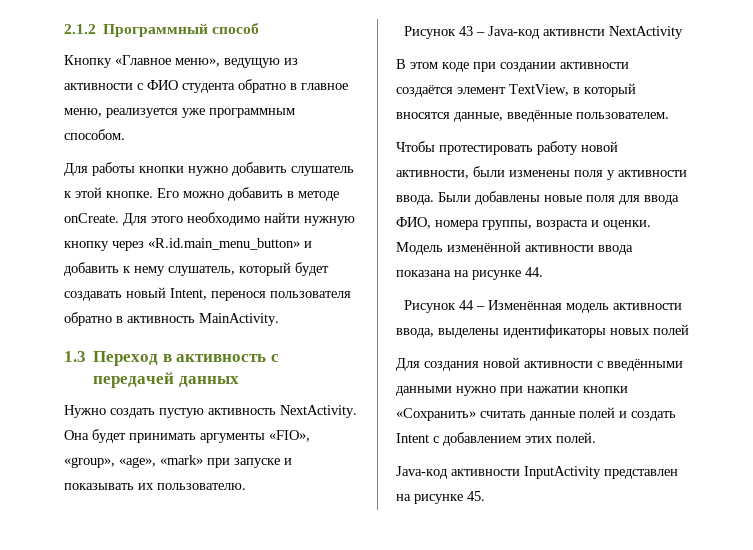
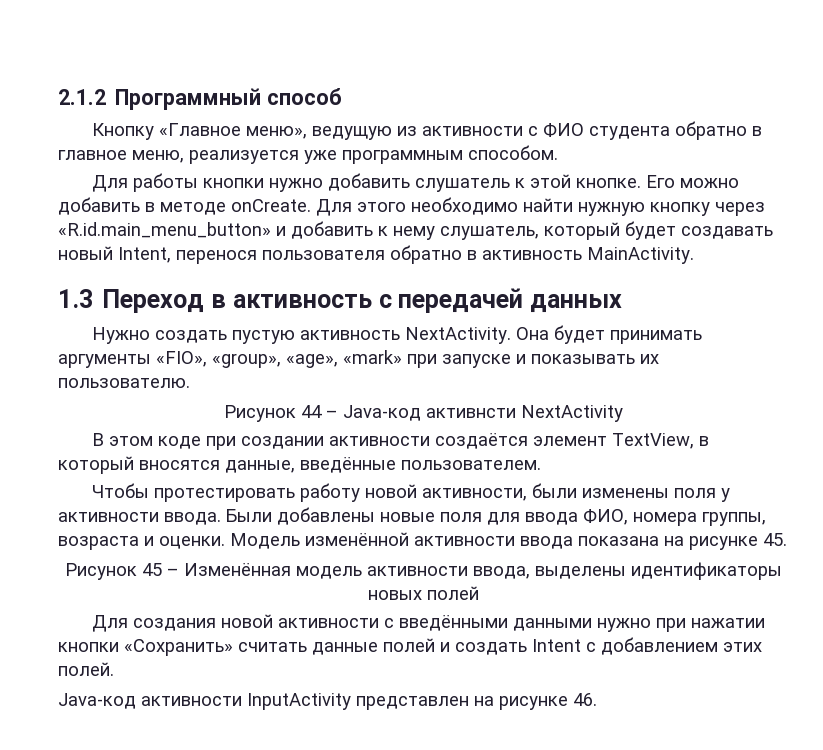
[458,26,473,36] 43 -> [300,405,322,418] 44
[525,267,543,277] [403,300,474,313] 44. // Рисунок 44 -> [763,533,787,546] [64,563,162,580] 45. // Рисунок 45
[467,491,485,501] 45. -> [573,693,597,706] 46.

